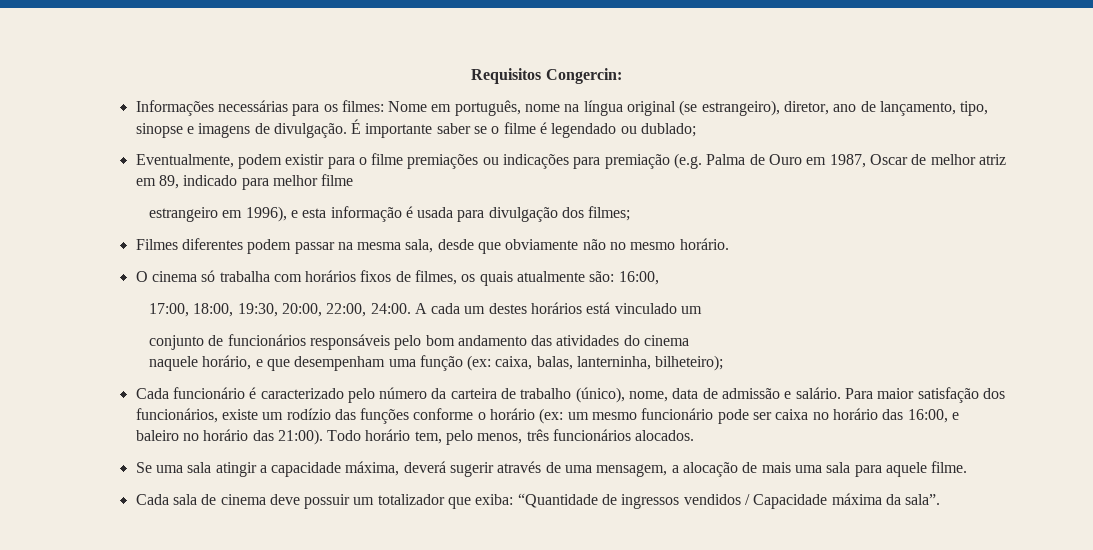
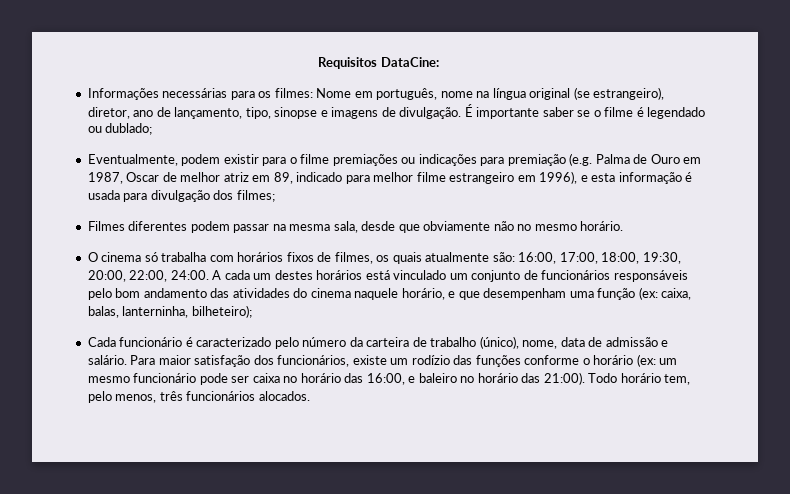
[545,68,622,84] Congercin: -> [380,57,439,67] DataCine:
(354, 180) // -> (446, 177) none
(659, 278) // -> (557, 258) none
(703, 310) // -> (468, 276) none
(690, 340) // -> (351, 293) none
[135,461,968,477] [135,493,941,509] // Se uma sala atingir a capacidade máxima, deverá sugerir através de uma mensagem, a alocação de mais uma sala para aquele filme. // Cada sala de cinema deve possuir um totalizador que exiba: “Quantidade de ingressos vendidos / Capacidade máxima da sala”. -> (310, 396) none

